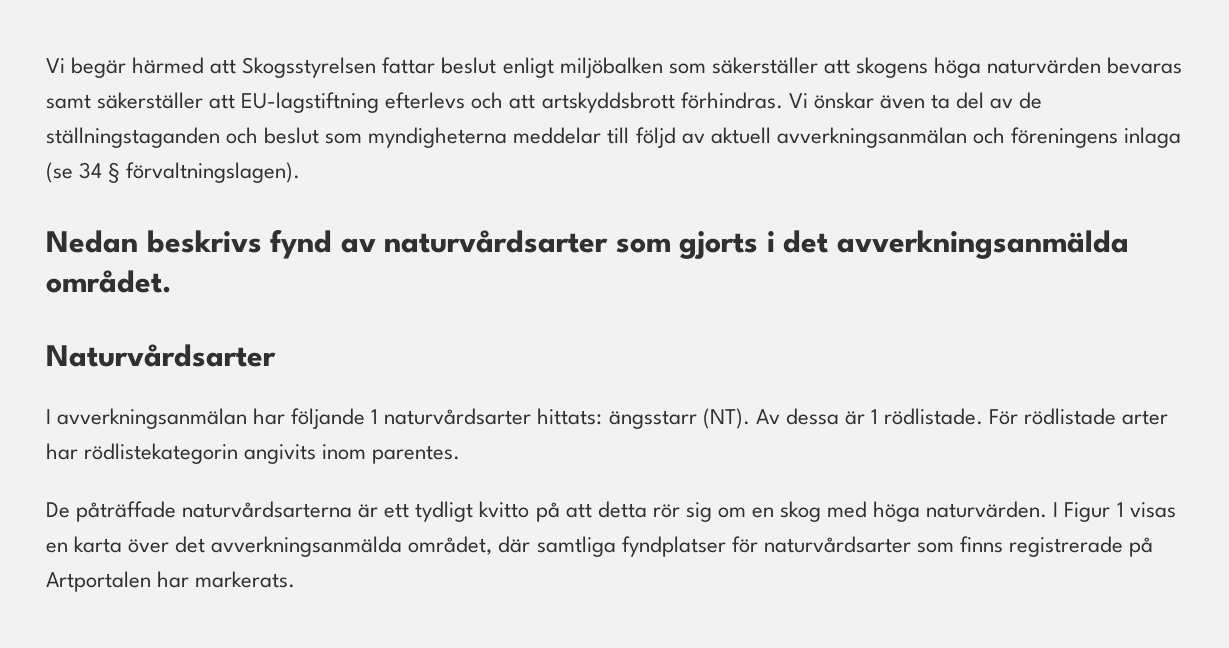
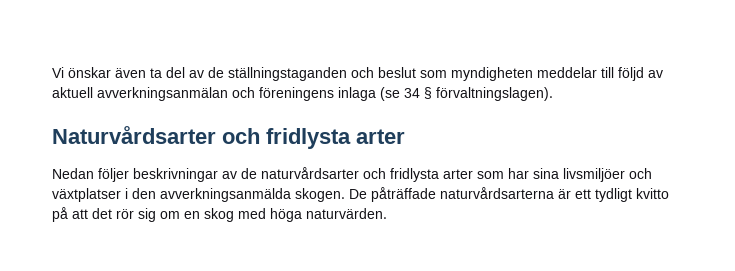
[46,57,1183,78] [46,92,808,113] Vi begär härmed att Skogsstyrelsen fattar beslut enligt miljöbalken som säkerställer att skogens höga naturvärden bevaras samt säkerställer att EU-lagstiftning efterlevs och att artskyddsbrott förhindras. Vi -> [52,67,64,78] Vi
[368,127,508,148] myndigheterna -> [451,67,533,81] myndigheten
[46,229,1129,259] [46,270,172,293] [46,344,276,367] [46,408,1169,429] [46,443,461,464] Nedan beskrivs fynd av naturvårdsarter som gjorts i det avverkningsanmälda området. // Naturvårdsarter // I avverkningsanmälan har följande 1 naturvårdsarter hittats: ängsstarr (NT). Av dessa är 1 rödlistade. För rödlistade arter har rödlistekategorin angivits inom parentes. // -> [52,126,405,149] [52,167,652,182] [52,188,345,202] Naturvårdsarter och fridlysta arter // Nedan följer beskrivningar av de naturvårdsarter och fridlysta arter som har sina livsmiljöer och växtplatser i den avverkningsanmälda skogen.
[597,501,647,518] detta -> [92,208,112,219] det
[1053,502,1176,522] [46,536,1154,557] [46,571,296,592] I Figur 1 visas en karta över det avverkningsanmälda området, där samtliga fyndplatser för naturvårdsarter som finns registrerade på Artportalen har markerats. -> (387, 213) none

